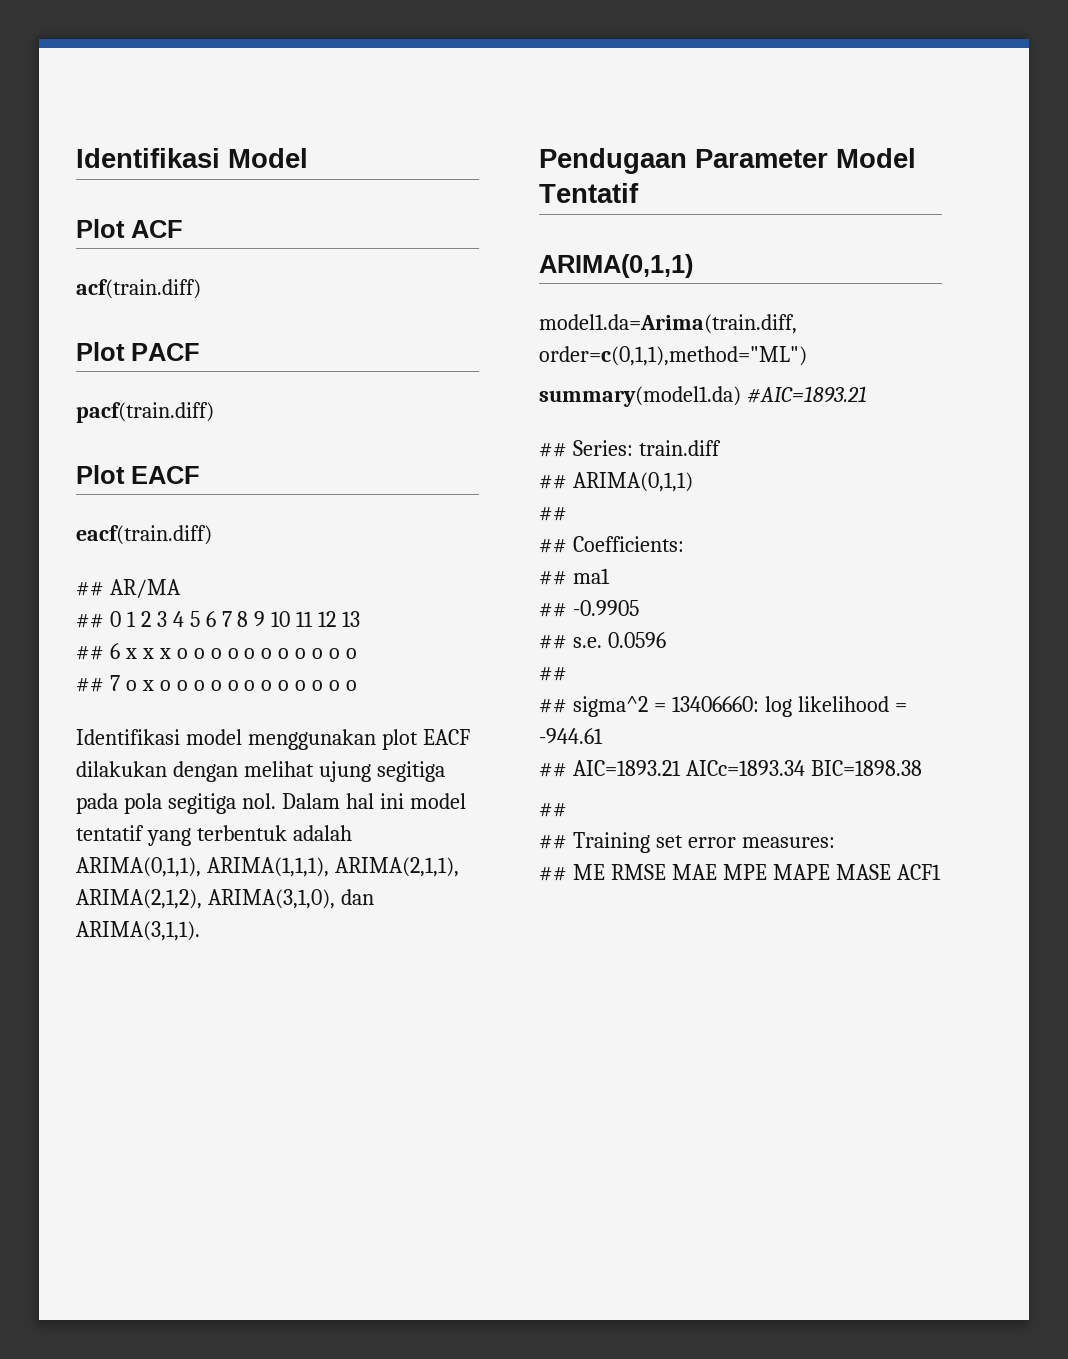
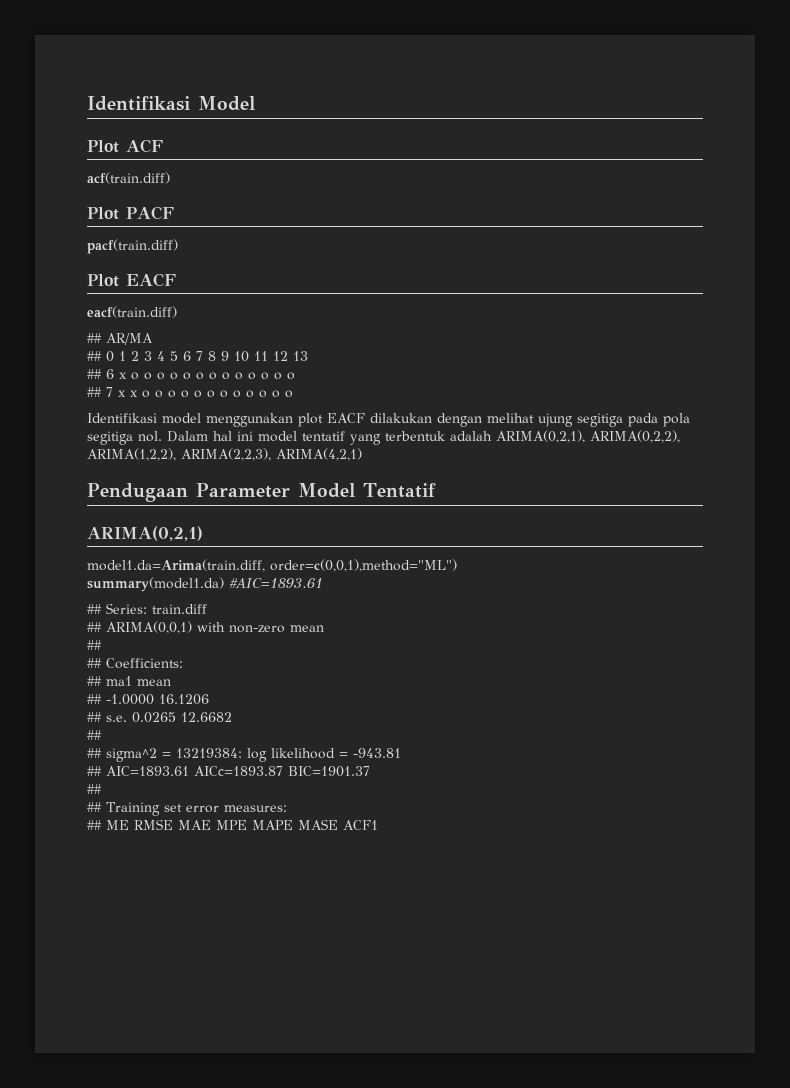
[141,648,171,659] x x -> [131,372,152,380] o o
[125,680,137,691] o -> [118,390,126,397] x
[76,857,459,877] [76,889,374,909] [76,921,200,941] ARIMA(0,1,1), ARIMA(1,1,1), ARIMA(2,1,1), ARIMA(2,1,2), ARIMA(3,1,0), dan ARIMA(3,1,1). -> [496,430,680,443] [87,448,362,461] ARIMA(0,2,1), ARIMA(0,2,2), ARIMA(1,2,2), ARIMA(2,2,3), ARIMA(4,2,1)
[539,254,693,278] ARIMA(0,1,1) -> [87,526,203,541] ARIMA(0,2,1)
[539,346,807,366] order=c(0,1,1),method="ML") -> [270,559,457,572] order=c(0,0,1),method="ML")
[746,386,867,403] #AIC=1893.21 -> [229,578,323,588] #AIC=1893.61
[572,472,693,492] ARIMA(0,1,1) -> [106,621,324,634] ARIMA(0,0,1) with non-zero mean
[539,600,639,617] // ## -0.9905 -> [137,679,171,686] [87,694,209,705] mean // ## -1.0000 16.1206
[607,632,666,648] 0.0596 -> [132,712,232,723] 0.0265 12.6682
[671,696,759,712] 13406660: -> [176,748,242,758] 13219384:
[539,728,603,744] [539,760,922,777] -944.61 // ## AIC=1893.21 AICc=1893.34 BIC=1898.38 -> [353,748,401,758] [87,766,370,777] -943.81 // ## AIC=1893.61 AICc=1893.87 BIC=1901.37

